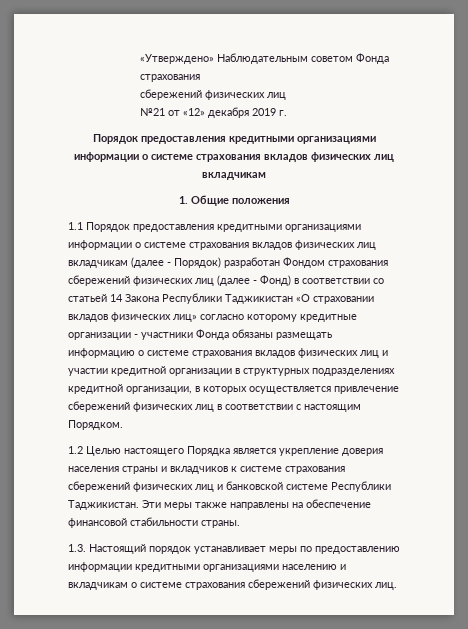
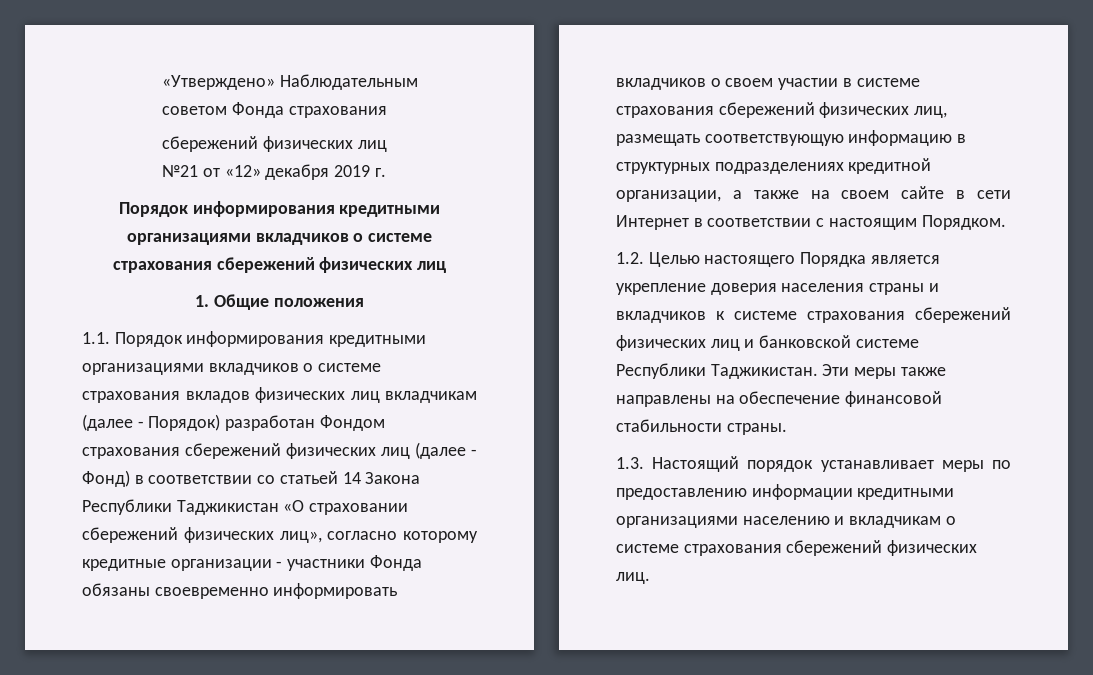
[140,136,376,144] [74,152,394,162] [202,172,266,180] предоставления кредитными организациями информации о системе страхования вкладов физических лиц вкладчикам -> [192,201,441,217] [126,233,433,245] [112,257,447,273] информирования кредитными организациями вкладчиков о системе страхования сбережений физических лиц
[68,222,361,232] [68,240,132,250] 1.1 Порядок предоставления кредитными организациями информации -> [82,331,427,347] [82,363,299,375] 1.1. Порядок информирования кредитными организациями вкладчиков
[68,312,197,322] вкладов физических лиц» -> [82,527,322,543] сбережений физических лиц»,
[276,332,332,340] [68,348,388,358] [68,366,232,376] размещать информацию о системе страхования вкладов физических лиц и участии кредитной организации -> [154,583,398,599] [616,78,920,90] [616,102,948,118] [616,130,953,146] своевременно информировать вкладчиков о своем участии в системе страхования сбережений физических лиц, размещать соответствующую информацию
[195,386,399,394] [68,401,214,412] в которых осуществляется привлечение сбережений физических лиц -> [732,186,1011,199] [616,215,689,230] а также на своем сайте в сети Интернет
[68,446,83,454] 1.2 -> [616,252,644,264] 1.2.

